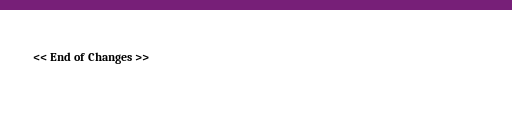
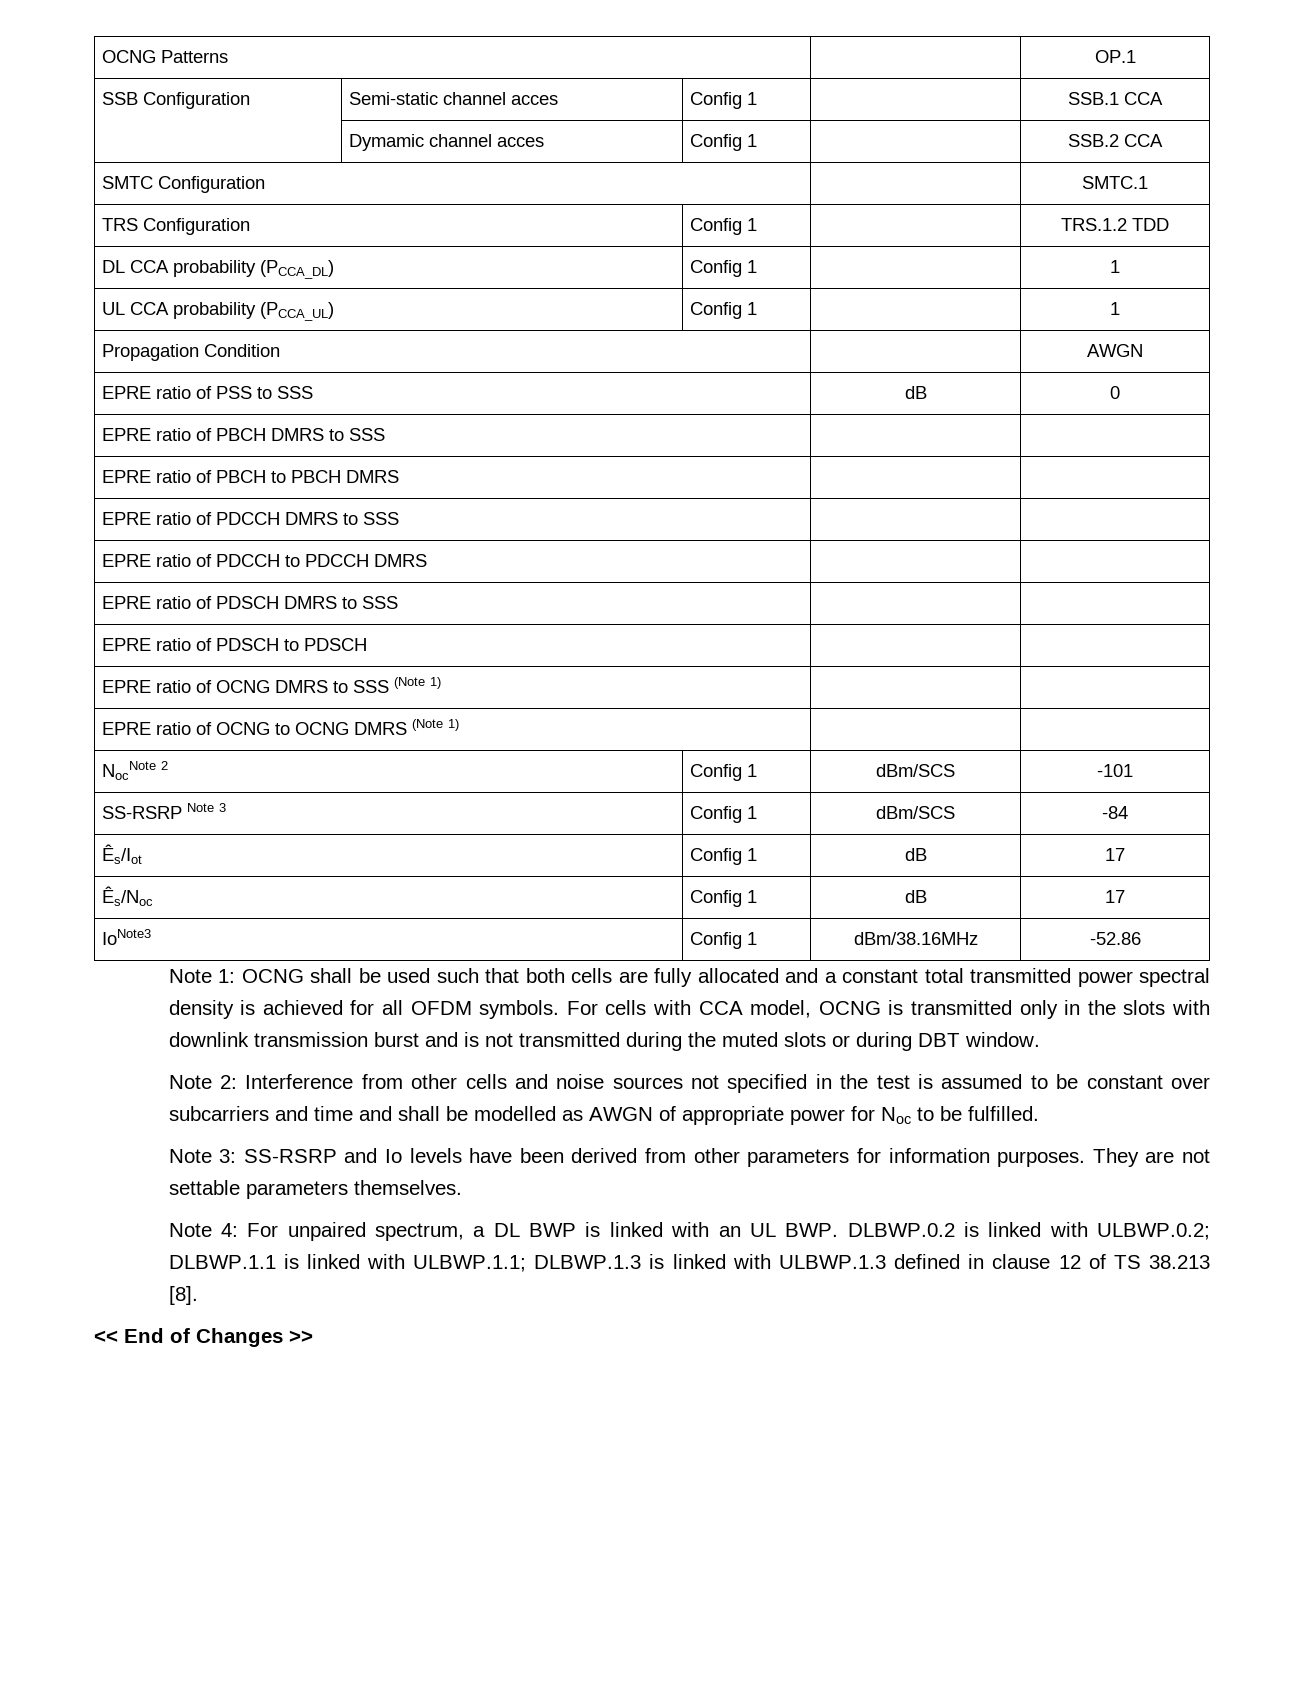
(33, 57) none -> [102,50,229,63] [1094,50,1136,63] [102,92,251,109] [349,92,559,105] [690,92,758,109] [1068,92,1163,105] [349,134,545,151] [690,134,758,151] [1068,134,1163,147] [102,176,266,193] [1082,176,1148,189] [102,218,251,235] [690,218,758,235] [1061,218,1169,231] [102,260,335,279] [690,260,758,277] [1110,260,1120,273] [102,302,335,321] [690,302,758,319] [1110,302,1120,315] [102,344,281,361] [1087,344,1143,357] [102,386,314,399] [904,386,927,399] [1110,386,1120,399] [102,428,386,441] [102,470,400,483] [102,512,400,525] [102,554,428,567] [102,596,399,609] [102,638,368,651] [102,677,442,693] [102,719,460,735] [102,761,169,780] [690,764,758,781] [876,764,955,777] [1097,764,1133,777] [102,803,227,819] [690,806,758,823] [876,806,955,819] [1102,806,1128,819] [102,844,143,864] [690,848,758,865] [904,848,927,861] [1105,848,1125,861] [102,886,154,906] [690,890,758,907] [904,890,927,903] [1105,890,1125,903] [102,929,152,945] [690,932,758,949] [853,932,978,945] [1089,932,1141,945] [168,968,1210,987] [168,1000,1211,1019] [168,1032,1040,1051] [168,1074,1211,1093] [168,1106,1039,1125] [168,1148,1210,1167] [168,1180,462,1199] [168,1222,1210,1241] [168,1254,1210,1272] [168,1286,198,1305] OCNG Patterns | | OP.1 // SSB Configuration | Semi-static channel acces | Config 1 | | SSB.1 CCA // | Dymamic channel acces | Config 1 | | SSB.2 CCA // SMTC Configuration | | SMTC.1 // TRS Configuration | Config 1 | | TRS.1.2 TDD // DL CCA probability (PCCA_DL) | Config 1 | | 1 // UL CCA probability (PCCA_UL) | Config 1 | | 1 // Propagation Condition | | AWGN // EPRE ratio of PSS to SSS | dB | 0 // EPRE ratio of PBCH DMRS to SSS | | // EPRE ratio of PBCH to PBCH DMRS | | // EPRE ratio of PDCCH DMRS to SSS | | // EPRE ratio of PDCCH to PDCCH DMRS | | // EPRE ratio of PDSCH DMRS to SSS | | // EPRE ratio of PDSCH to PDSCH | | // EPRE ratio of OCNG DMRS to SSS (Note 1) | | // EPRE ratio of OCNG to OCNG DMRS (Note 1) | | // NocNote 2 | Config 1 | dBm/SCS | -101 // SS-RSRP Note 3 | Config 1 | dBm/SCS | -84 // Ês/Iot | Config 1 | dB | 17 // Ês/Noc | Config 1 | dB | 17 // IoNote3 | Config 1 | dBm/38.16MHz | -52.86 // Note 1: OCNG shall be used such that both cells are fully allocated and a constant total transmitted power spectral density is achieved for all OFDM symbols. For cells with CCA model, OCNG is transmitted only in the slots with downlink transmission burst and is not transmitted during the muted slots or during DBT window. // Note 2: Interference from other cells and noise sources not specified in the test is assumed to be constant over subcarriers and time and shall be modelled as AWGN of appropriate power for Noc to be fulfilled. // Note 3: SS-RSRP and Io levels have been derived from other parameters for information purposes. They are not settable parameters themselves. // Note 4: For unpaired spectrum, a DL BWP is linked with an UL BWP. DLBWP.0.2 is linked with ULBWP.0.2; DLBWP.1.1 is linked with ULBWP.1.1; DLBWP.1.3 is linked with ULBWP.1.3 defined in clause 12 of TS 38.213 [8]. //

